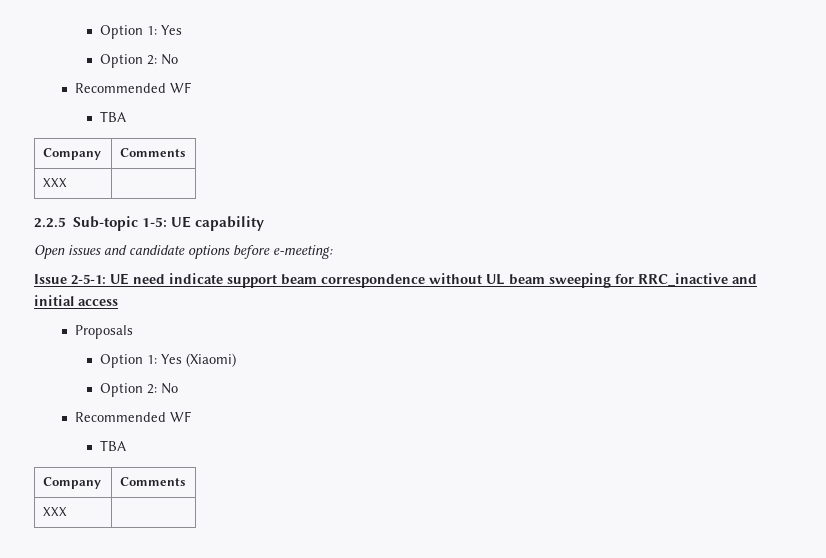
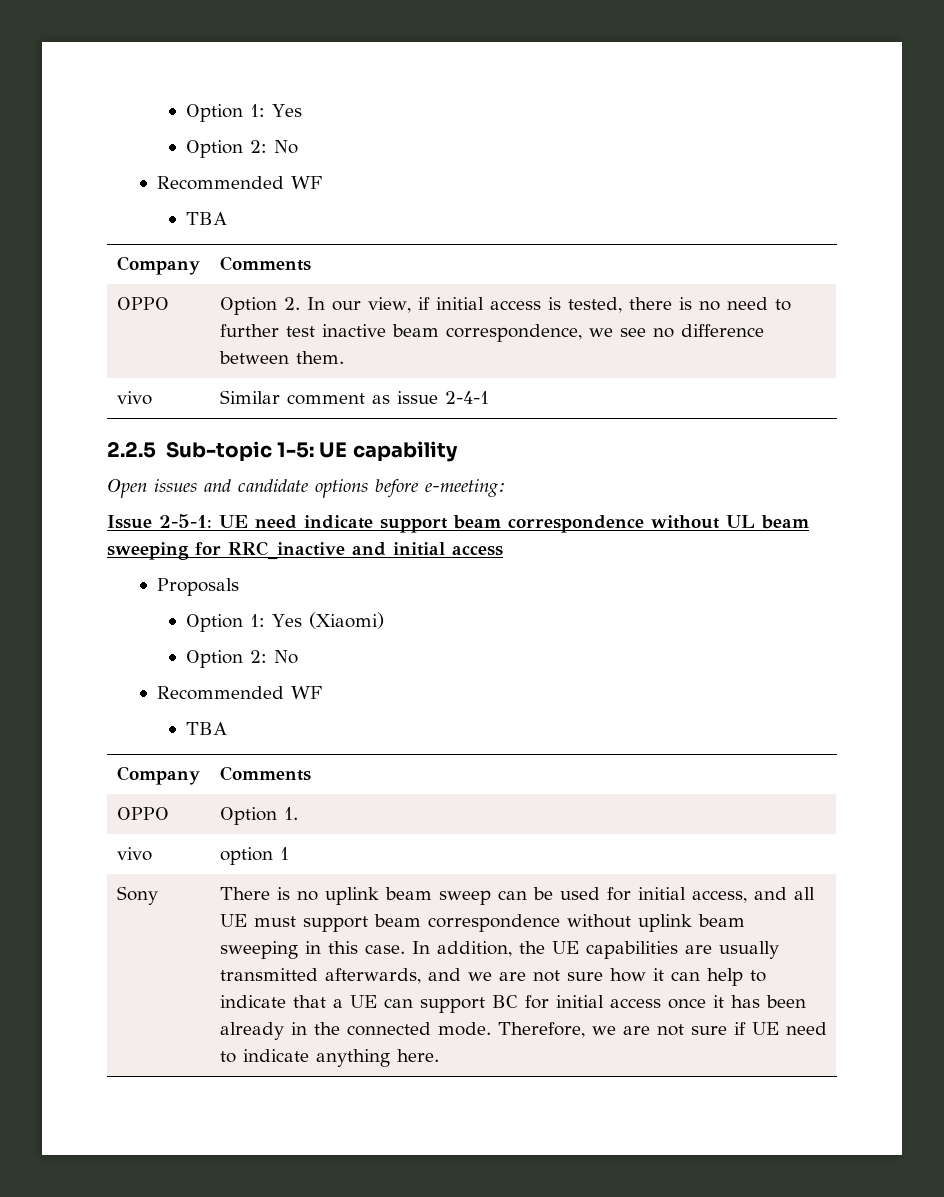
[43,178,68,187] XXX | -> [116,297,169,310] [219,297,791,315] [219,324,764,342] [218,351,344,364] [116,391,152,405] [219,390,489,405] OPPO | Option 2. In our view, if initial access is tested, there is no need to further test inactive beam correspondence, we see no difference between them. // vivo | Similar comment as issue 2-4-1
[43,507,68,516] XXX | -> [116,807,169,820] [219,807,298,825] [116,847,152,861] [219,847,289,865] [116,886,158,905] [219,887,815,905] [219,914,745,932] [219,941,779,959] [219,968,766,986] [219,995,806,1013] [219,1022,827,1040] [219,1049,439,1067] OPPO | Option 1. // vivo | option 1 // Sony | There is no uplink beam sweep can be used for initial access, and all UE must support beam correspondence without uplink beam sweeping in this case. In addition, the UE capabilities are usually transmitted afterwards, and we are not sure how it can help to indicate that a UE can support BC for initial access once it has been already in the connected mode. Therefore, we are not sure if UE need to indicate anything here.

